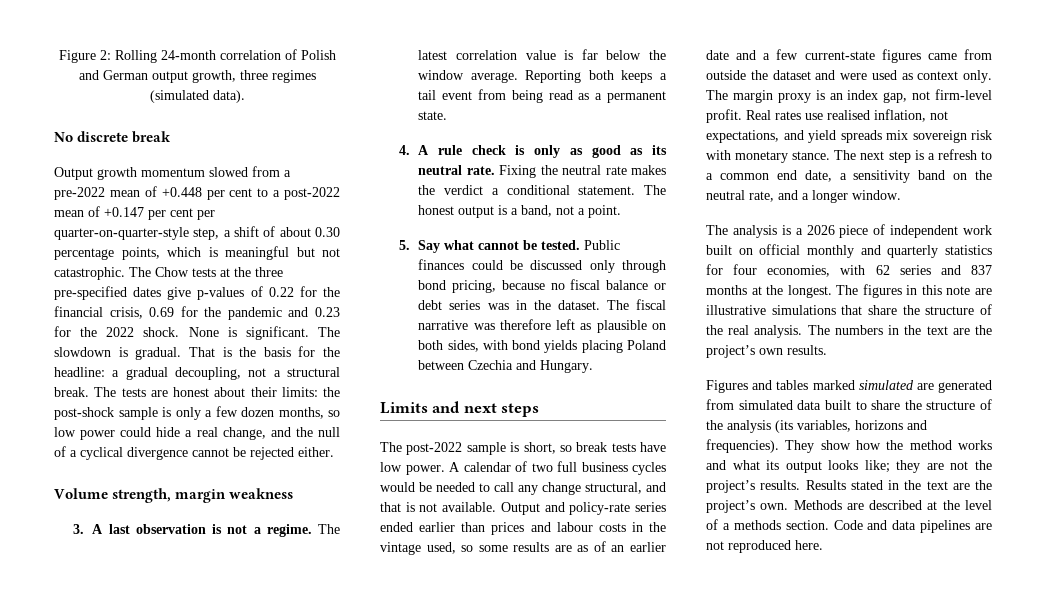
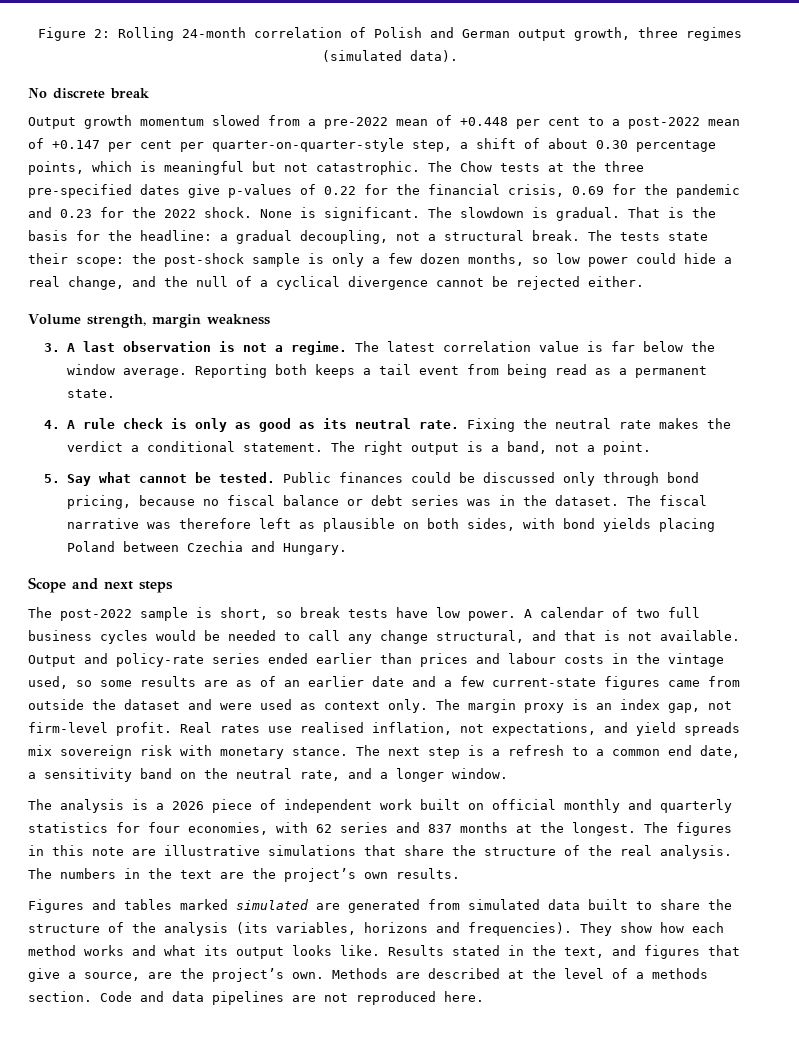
[150,387,318,397] are honest about their limits: -> [668,232,708,241] [28,253,124,267] state their scope:
[418,205,455,215] honest -> [362,441,403,455] right
[380,402,428,414] Limits -> [28,577,66,593] Scope
[886,440,904,450] the -> [692,922,724,933] each
[864,460,992,473] [706,480,948,493] like; they are not the project’s results. Results stated in the text -> [340,945,740,959] [28,968,140,982] like. Results stated in the text, and figures that give a source,

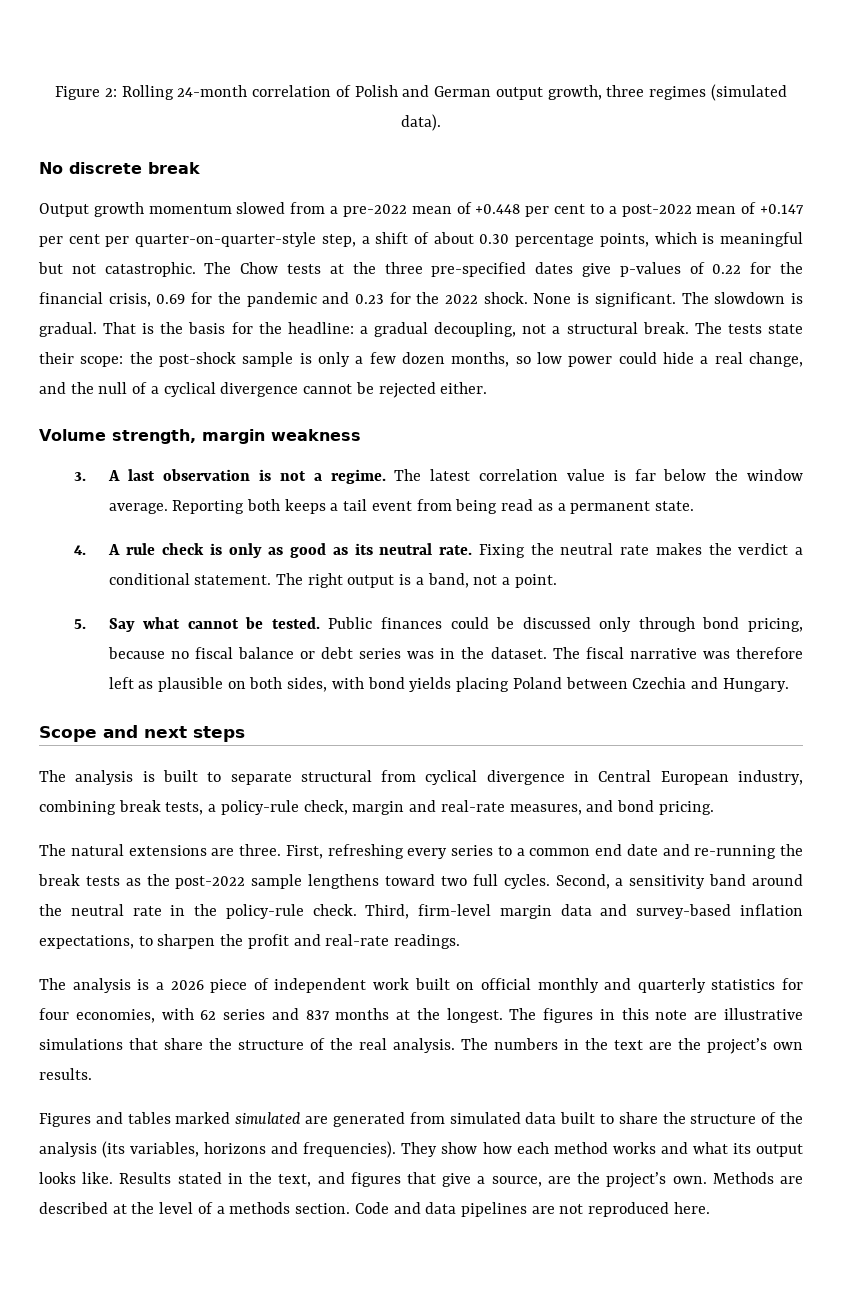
[60,607,700,621] [28,630,740,644] [28,653,724,667] [28,676,740,690] [28,699,732,713] [28,722,740,736] [28,745,740,759] post-2022 sample is short, so break tests have low power. A calendar of two full business cycles would be needed to call any change structural, and that is not available. Output and policy-rate series ended earlier than prices and labour costs in the vintage used, so some results are as of an earlier date and a few current-state figures came from outside the dataset and were used as context only. The margin proxy is an index gap, not firm-level profit. Real rates use realised inflation, not expectations, and yield spreads mix sovereign risk with monetary stance. The next step is a refresh to a common end date, -> [75,770,803,785] [39,800,714,815] [39,844,803,859] [38,874,610,889] analysis is built to separate structural from cyclical divergence in Central European industry, combining break tests, a policy-rule check, margin and real-rate measures, and bond pricing. // The natural extensions are three. First, refreshing every series to a common end date and re-running the break tests as the post-2022 sample lengthens toward two full cycles. Second,
[180,768,508,782] on the neutral rate, and a longer window. -> [752,874,804,886] [39,904,803,919] [39,934,461,949] around the neutral rate in the policy-rule check. Third, firm-level margin data and survey-based inflation expectations, to sharpen the profit and real-rate readings.

